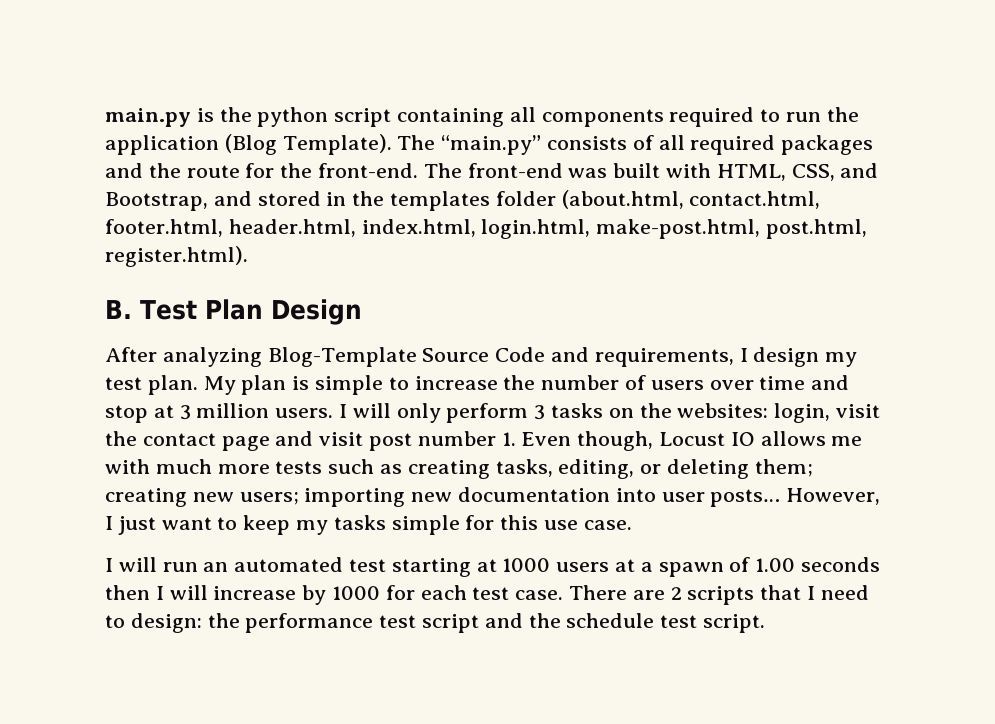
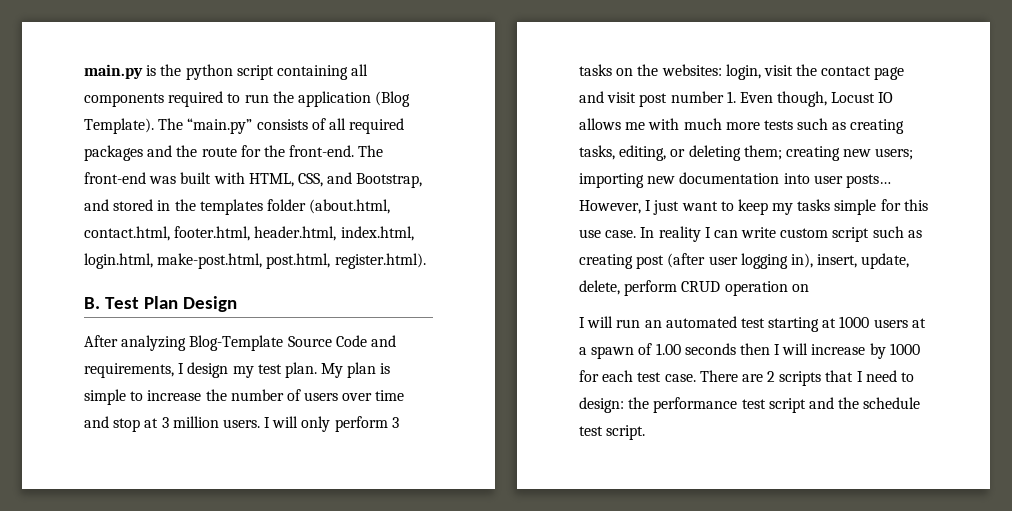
(632, 525) none -> [640,226,922,242] [579,253,910,269] [579,280,809,296] In reality I can write custom script such as creating post (after user logging in), insert, update, delete, perform CRUD operation on

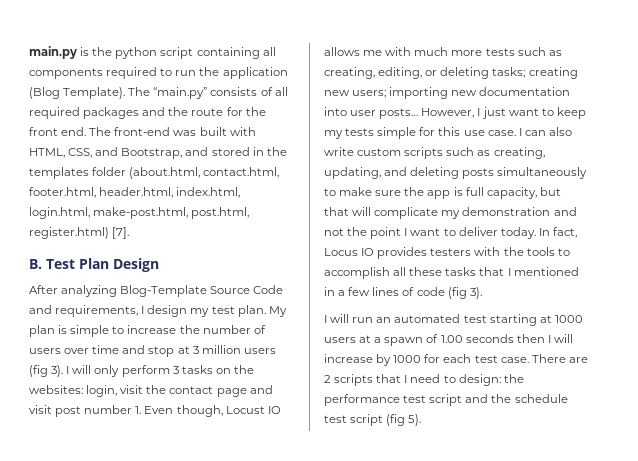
[289,145,355,157] front-end. -> [29,127,87,136] front end.
[334,253,426,269] register.html). -> [29,227,130,239] register.html) [7].
[222,419,260,428] users. -> [243,348,276,354] [29,365,64,377] users (fig 3).
[850,119,905,134] [579,145,615,160] creating tasks, -> [324,67,375,79] creating,
[743,145,782,160] them; -> [492,67,526,78] tasks;
[797,199,831,211] tasks -> [345,128,375,136] tests
[640,226,701,242] In reality -> (516, 133) none
(738, 234) none -> [548,127,572,136] also
[832,226,922,242] [579,253,910,269] [579,280,809,296] script such as creating post (after user logging in), insert, update, delete, perform CRUD operation on -> [404,147,545,159] [324,167,588,179] [324,187,561,199] [324,207,577,219] [324,227,577,239] [324,247,570,259] [324,267,579,279] [324,287,482,299] scripts such as creating, updating, and deleting posts simultaneously to make sure the app is full capacity, but that will complicate my demonstration and not the point I want to deliver today. In fact, Locus IO provides testers with the tools to accomplish all these tasks that I mentioned in a few lines of code (fig 3).
[606,425,646,440] script. -> [350,414,422,426] script (fig 5).

